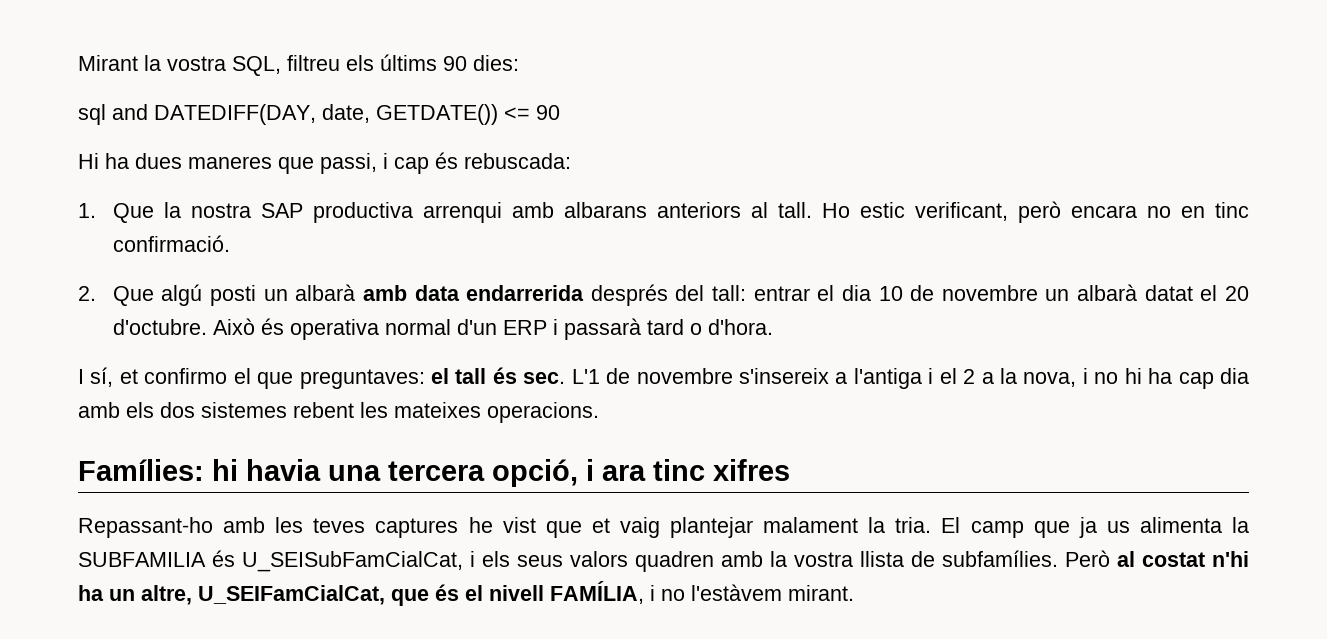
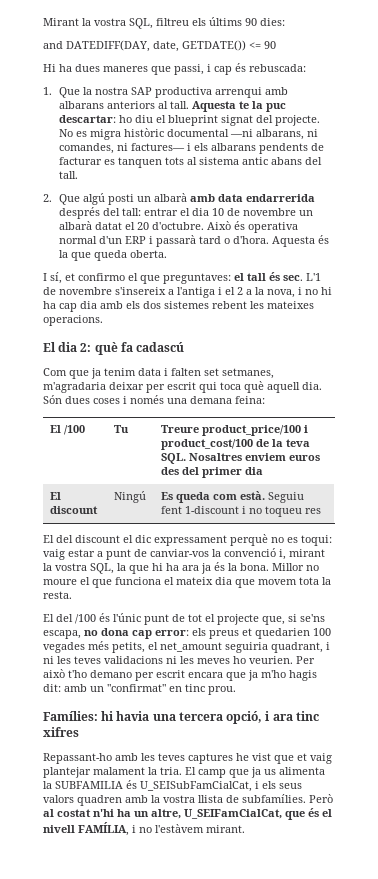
[78,104,106,125] sql -> (285, 22) none
[821,201,1249,223] [112,235,230,252] Ho estic verificant, però encara no en tinc confirmació. -> [192,101,287,112] [59,115,321,126] [59,128,319,140] [59,143,325,154] [59,157,323,168] [59,171,79,179] Aquesta te la puc descartar: ho diu el blueprint signat del projecte. No es migra històric documental —ni albarans, ni comandes, ni factures— i els albarans pendents de facturar es tanquen tots al sistema antic abans del tall.
(773, 327) none -> [272,235,330,247] [59,250,168,261] Aquesta és la que queda oberta.
(599, 412) none -> [43,342,185,355] [43,368,274,379] [43,381,322,393] [43,395,265,404] [50,425,86,435] [114,425,130,433] [161,425,309,436] [161,439,311,450] [161,453,321,464] [161,467,264,478] [50,492,62,500] [50,506,99,514] [114,491,147,503] [161,491,305,503] [161,506,322,517] [43,534,332,546] [43,548,325,560] [43,562,319,574] [43,577,331,588] [43,591,72,599] [43,613,325,625] [43,628,331,639] [43,641,330,653] [43,656,315,664] [43,669,317,681] [43,684,236,695] // El dia 2: què fa cadascú // Com que ja tenim data i falten set setmanes, m'agradaria deixar per escrit qui toca què aquell dia. Són dues coses i només una demana feina: // El /100 | Tu | Treure product_price/100 i product_cost/100 de la teva SQL. Nosaltres enviem euros des del primer dia // El discount | Ningú | Es queda com està. Seguiu fent 1-discount i no toqueu res // El del discount el dic expressament perquè no es toqui: vaig estar a punt de canviar-vos la convenció i, mirant la vostra SQL, la que hi ha ara ja és la bona. Millor no moure el que funciona el mateix dia que movem tota la resta. // El del /100 és l'únic punt de tot el projecte que, si se'ns escapa, no dona cap error: els preus et quedarien 100 vegades més petits, el net_amount seguiria quadrant, i ni les teves validacions ni les meves ho veurien. Per això t'ho demano per escrit encara que ja m'ho hagis dit: amb un "confirmat" en tinc prou.

